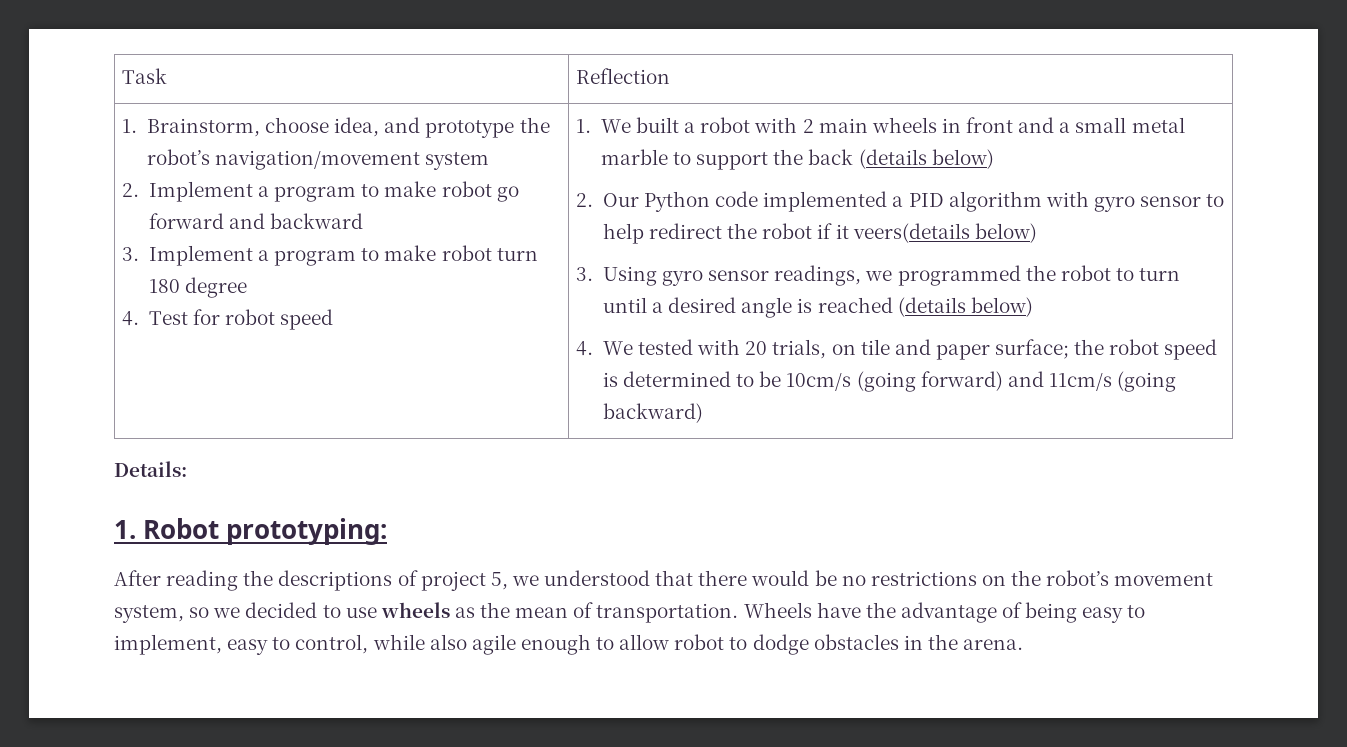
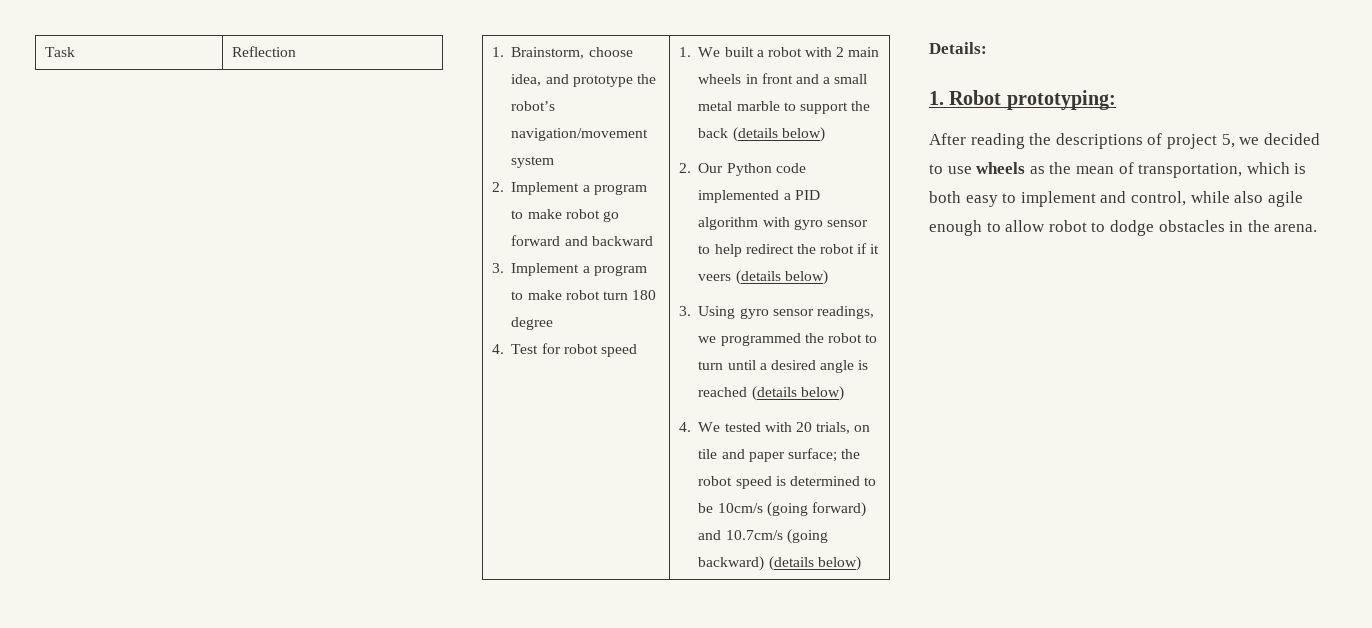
[852,223,970,243] veers(details -> [698,270,781,285] veers (details
[1048,373,1112,391] 11cm/s -> [725,530,783,540] 10.7cm/s
(703, 413) none -> [768,556,861,571] (details below)
[544,570,1214,586] [114,605,241,623] understood that there would be no restrictions on the robot’s movement system, so we -> (1260, 141) none
[596,602,1146,623] [114,634,291,655] transportation. Wheels have the advantage of being easy to implement, easy to -> [1138,162,1307,178] [929,191,1127,207] transportation, which is both easy to implement and

